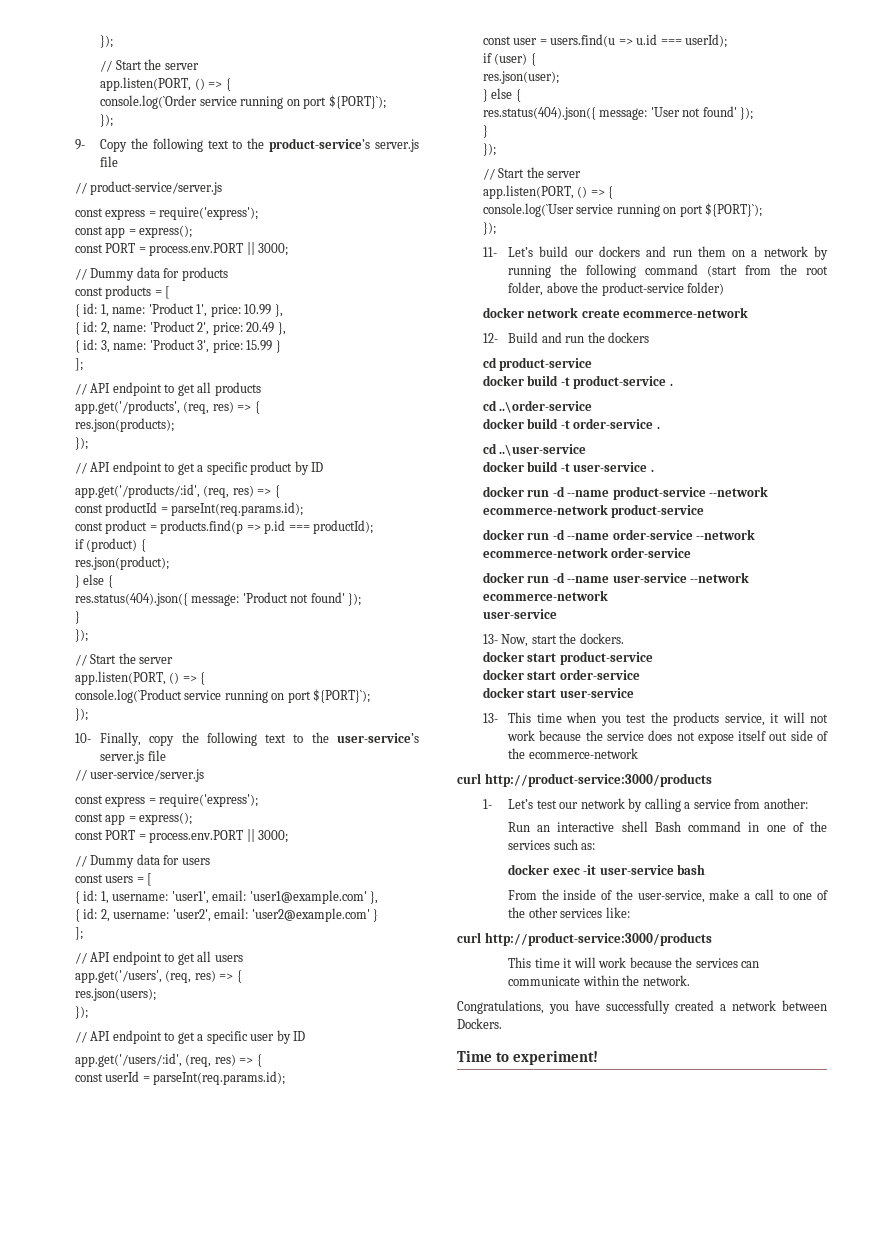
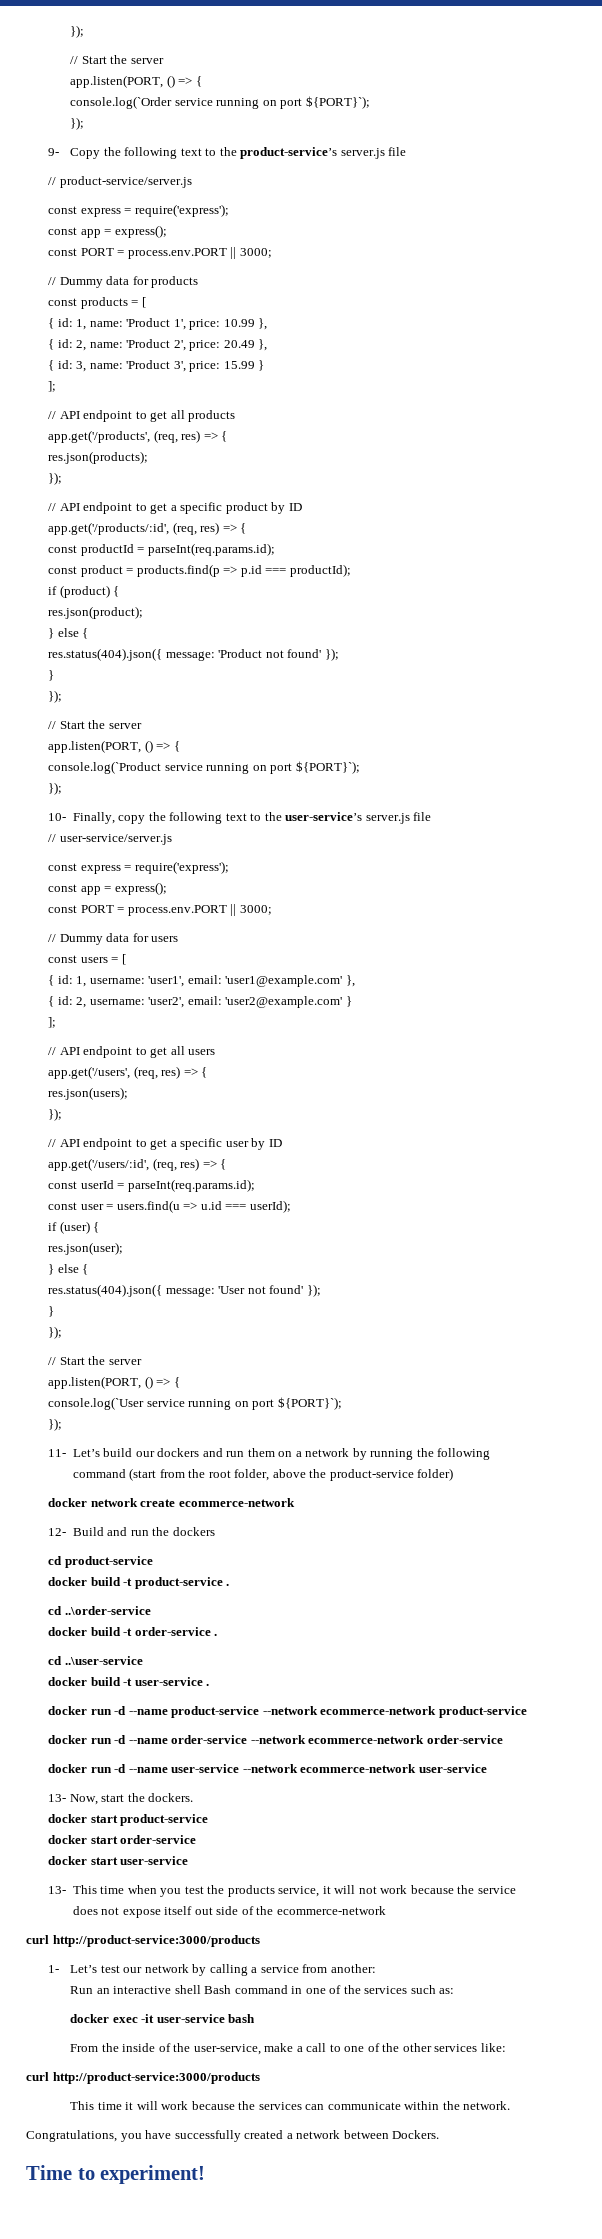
(608, 595) // -> (417, 1768) none

